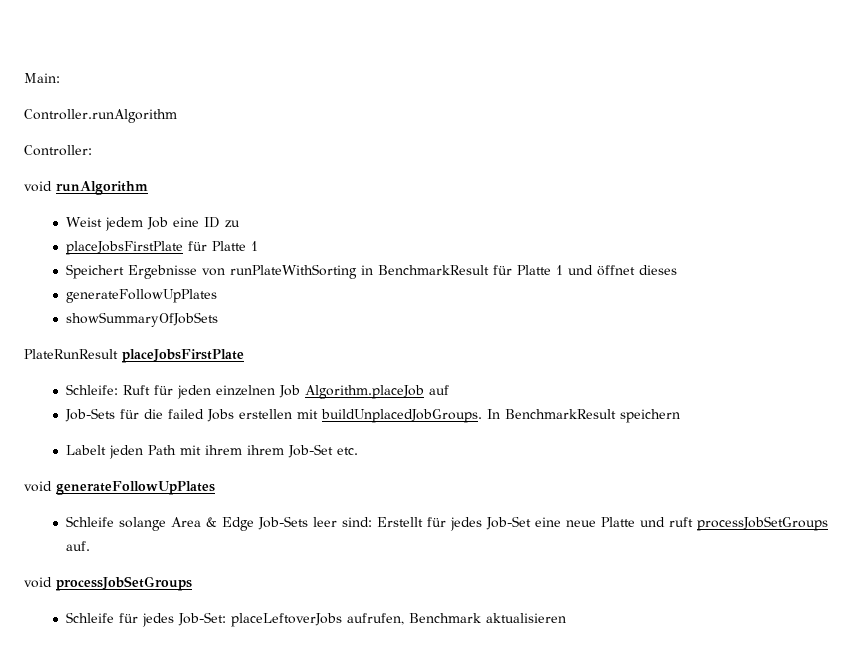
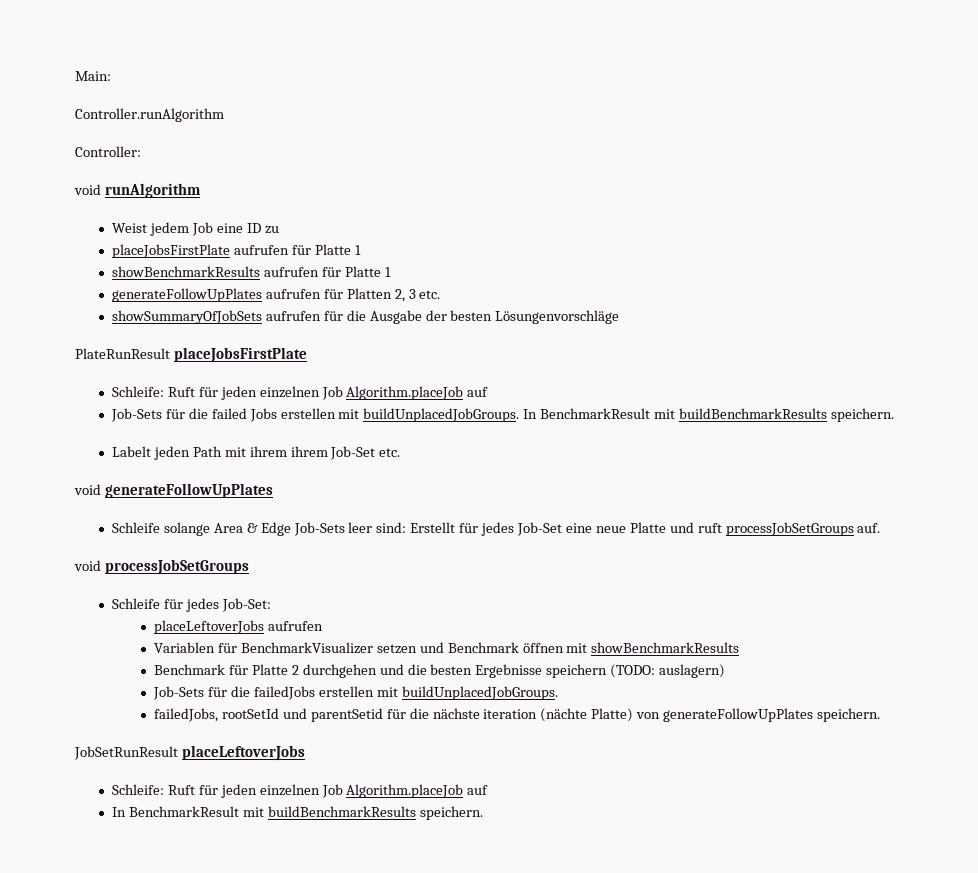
[188,241,259,251] [66,264,678,279] [66,289,218,303] [66,312,219,327] für Platte 1 // Speichert Ergebnisse von runPlateWithSorting in BenchmarkResult für Platte 1 und öffnet dieses // generateFollowUpPlates // showSummaryOfJobSets -> [233,244,361,255] [111,266,391,277] [111,288,441,302] [111,310,620,324] aufrufen für Platte 1 // showBenchmarkResults aufrufen für Platte 1 // generateFollowUpPlates aufrufen für Platten 2, 3 etc. // showSummaryOfJobSets aufrufen für die Ausgabe der besten Lösungenvorschläge
[620,409,681,423] speichern -> [654,408,894,422] mit buildBenchmarkResults speichern.
[231,613,567,627] placeLeftoverJobs aufrufen, Benchmark aktualisieren -> [154,620,323,634] [154,642,740,654] [154,664,726,678] [153,686,558,700] [154,708,881,722] [74,745,305,761] [111,784,489,798] [111,806,483,820] // placeLeftoverJobs aufrufen // Variablen für BenchmarkVisualizer setzen und Benchmark öffnen mit showBenchmarkResults // Benchmark für Platte 2 durchgehen und die besten Ergebnisse speichern (TODO: auslagern) // Job-Sets für die failedJobs erstellen mit buildUnplacedJobGroups. // failedJobs, rootSetId und parentSetid für die nächste iteration (nächte Platte) von generateFollowUpPlates speichern. // JobSetRunResult placeLeftoverJobs // Schleife: Ruft für jeden einzelnen Job Algorithm.placeJob auf // In BenchmarkResult mit buildBenchmarkResults speichern.

